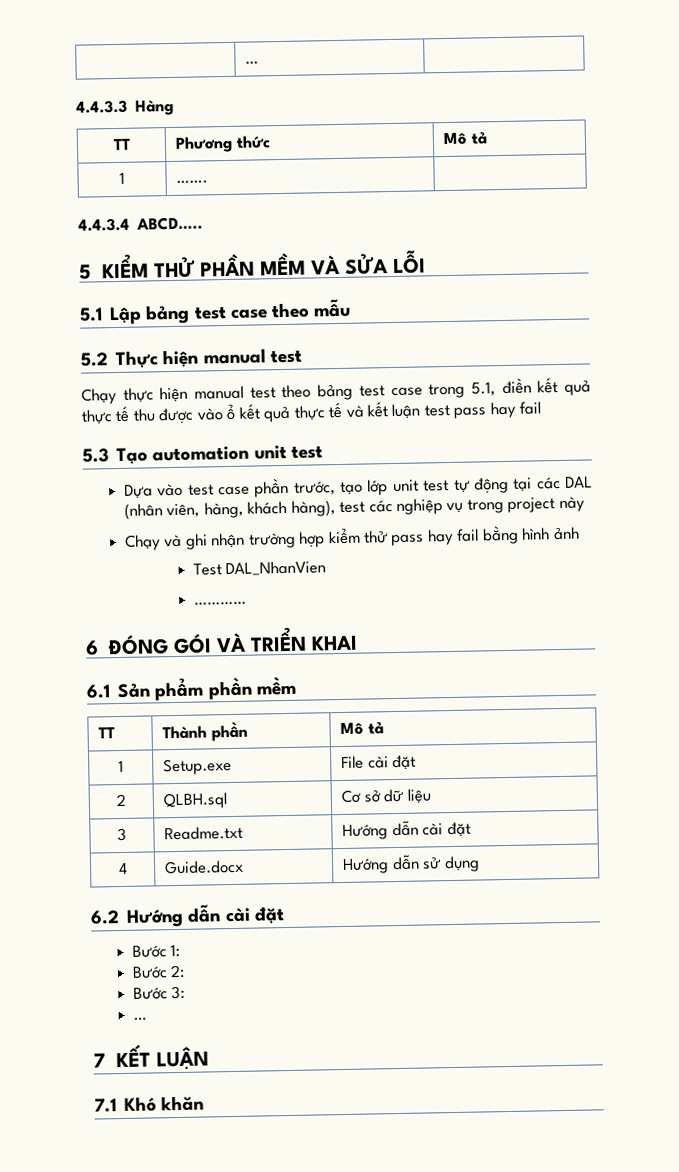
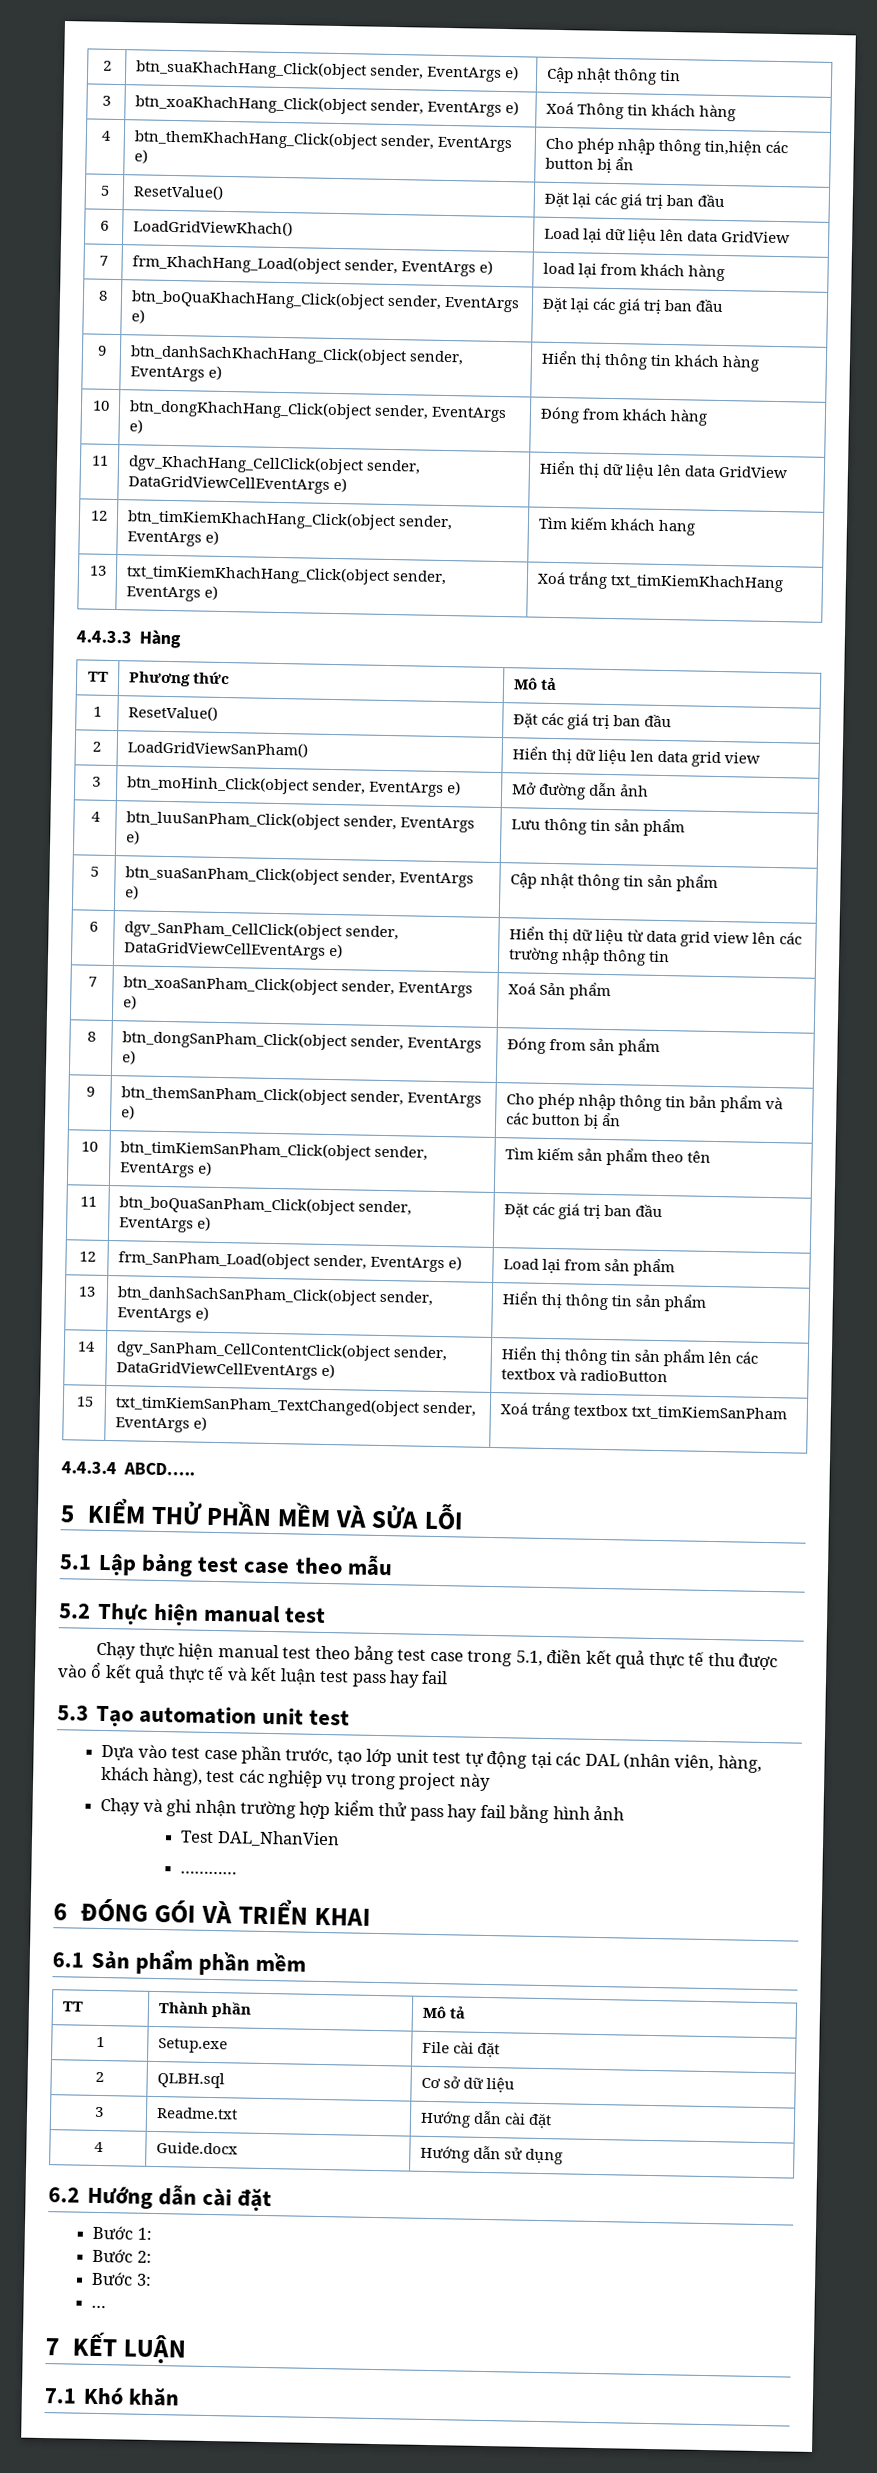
[245,61,260,65] | … | -> [102,60,112,71] [135,59,519,82] [545,66,681,85] [101,95,111,106] [134,94,519,117] [545,101,737,122] [100,130,112,141] [133,129,512,153] [133,149,148,164] [544,137,789,156] [544,157,634,173] [99,185,110,196] [132,184,224,200] [543,191,726,210] [99,220,109,231] [132,219,293,237] [543,227,791,244] [98,255,108,266] [131,254,493,277] [542,262,726,282] [97,290,108,301] [130,289,520,313] [130,309,145,324] [541,296,725,315] [96,345,107,356] [129,344,464,366] [129,365,222,382] [540,350,761,372] [91,400,110,411] [128,399,507,423] [128,419,143,434] [539,406,708,426] [90,455,109,466] [127,454,421,475] [127,475,347,494] [538,460,789,479] [89,510,108,521] [126,509,453,531] [126,530,219,547] [537,516,696,536] [88,565,107,576] [125,564,447,586] [125,585,218,602] [536,571,784,593] 2 | btn_suaKhachHang_Click(object sender, EventArgs e) | Cập nhật thông tin // 3 | btn_xoaKhachHang_Click(object sender, EventArgs e) | Xoá Thông tin khách hàng // 4 | btn_themKhachHang_Click(object sender, EventArgs e) | Cho phép nhập thông tin,hiện các button bị ẩn // 5 | ResetValue() | Đặt lại các giá trị ban đầu // 6 | LoadGridViewKhach() | Load lại dữ liệu lên data GridView // 7 | frm_KhachHang_Load(object sender, EventArgs e) | load lại from khách hàng // 8 | btn_boQuaKhachHang_Click(object sender, EventArgs e) | Đặt lại các giá trị ban đầu // 9 | btn_danhSachKhachHang_Click(object sender, EventArgs e) | Hiển thị thông tin khách hàng // 10 | btn_dongKhachHang_Click(object sender, EventArgs e) | Đóng from khách hàng // 11 | dgv_KhachHang_CellClick(object sender, DataGridViewCellEventArgs e) | Hiển thị dữ liệu lên data GridView // 12 | btn_timKiemKhachHang_Click(object sender, EventArgs e) | Tìm kiếm khách hang // 13 | txt_timKiemKhachHang_Click(object sender, EventArgs e) | Xoá trắng txt_timKiemKhachHang
[176,180,209,184] ……. | -> [127,705,218,721] [512,712,673,730] [91,741,101,752] [126,740,308,758] [511,746,761,768] [91,776,101,787] [126,775,461,798] [511,782,649,800] [90,811,101,822] [125,810,475,833] [125,830,140,845] [510,817,686,837] [89,866,99,877] [124,865,474,888] [124,885,139,900] [509,872,719,893] [88,921,98,932] [123,920,399,941] [123,941,343,960] [508,926,803,947] [507,947,670,966] [87,976,97,987] [122,975,473,998] [122,995,137,1010] [507,982,611,1001] [86,1031,96,1042] [121,1030,482,1053] [121,1050,136,1065] [506,1037,660,1056] [85,1086,95,1097] [120,1085,482,1108] [120,1105,135,1120] [505,1092,784,1113] [505,1112,621,1129] [80,1141,98,1152] [119,1140,428,1161] [119,1161,212,1178] [504,1147,712,1166] [79,1196,97,1207] [118,1195,412,1216] [118,1216,211,1233] [503,1202,664,1220] [78,1251,96,1262] [117,1250,462,1273] [502,1258,676,1277] [77,1286,96,1297] [116,1285,433,1306] [116,1306,209,1323] [501,1291,707,1312] [76,1341,96,1352] [115,1340,447,1362] [115,1361,335,1380] [500,1346,759,1367] [500,1368,668,1383] [75,1396,94,1407] [114,1395,476,1417] [114,1416,207,1433] [499,1401,787,1422] ResetValue() | Đặt các giá trị ban đầu // 2 | LoadGridViewSanPham() | Hiển thị dữ liệu len data grid view // 3 | btn_moHinh_Click(object sender, EventArgs e) | Mở đường dẫn ảnh // 4 | btn_luuSanPham_Click(object sender, EventArgs e) | Lưu thông tin sản phẩm // 5 | btn_suaSanPham_Click(object sender, EventArgs e) | Cập nhật thông tin sản phẩm // 6 | dgv_SanPham_CellClick(object sender, DataGridViewCellEventArgs e) | Hiển thị dữ liệu từ data grid view lên các trường nhập thông tin // 7 | btn_xoaSanPham_Click(object sender, EventArgs e) | Xoá Sản phẩm // 8 | btn_dongSanPham_Click(object sender, EventArgs e) | Đóng from sản phẩm // 9 | btn_themSanPham_Click(object sender, EventArgs e) | Cho phép nhập thông tin bản phẩm và các button bị ẩn // 10 | btn_timKiemSanPham_Click(object sender, EventArgs e) | Tìm kiếm sản phẩm theo tên // 11 | btn_boQuaSanPham_Click(object sender, EventArgs e) | Đặt các giá trị ban đầu // 12 | frm_SanPham_Load(object sender, EventArgs e) | Load lại from sản phẩm // 13 | btn_danhSachSanPham_Click(object sender, EventArgs e) | Hiển thị thông tin sản phẩm // 14 | dgv_SanPham_CellContentClick(object sender, DataGridViewCellEventArgs e) | Hiển thị thông tin sản phẩm lên các textbox và radioButton // 15 | txt_timKiemSanPham_TextChanged(object sender, EventArgs e) | Xoá trắng textbox txt_timKiemSanPham

